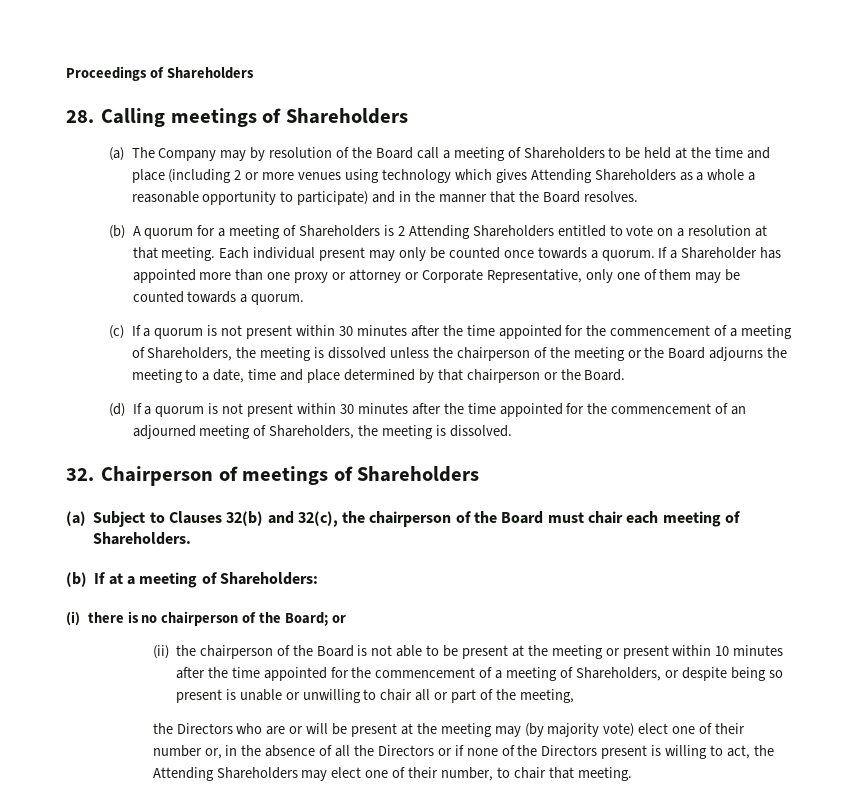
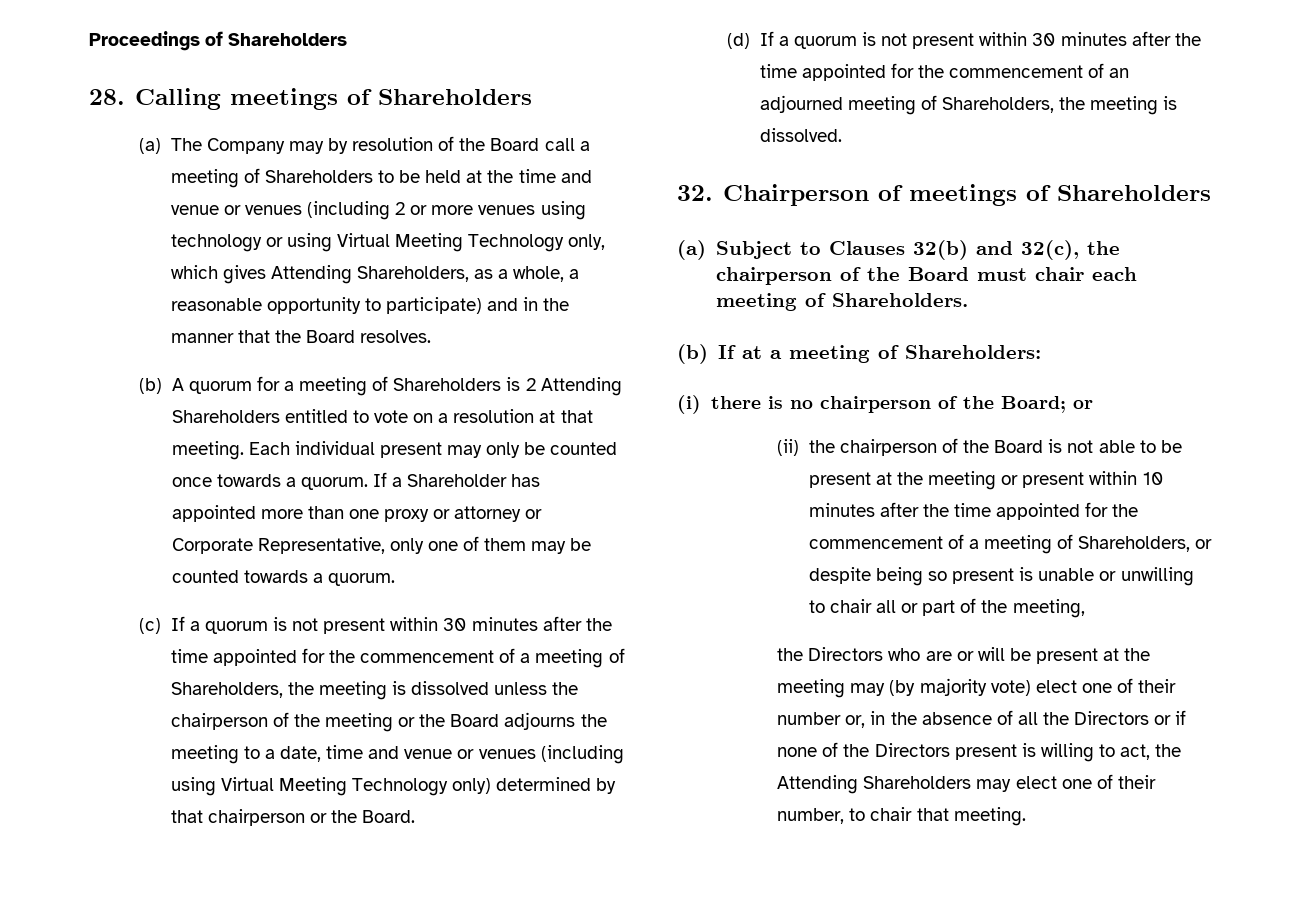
[131,169,165,183] place -> [170,205,302,215] venue or venues
(451, 176) none -> [265,233,606,252] or using Virtual Meeting Technology only,
[594,169,676,181] Shareholders -> [356,266,469,282] Shareholders,
[707,169,745,180] whole -> [513,266,565,282] whole,
[307,369,341,383] place -> [404,745,624,764] [170,777,492,796] venue or venues (including using Virtual Meeting Technology only)

